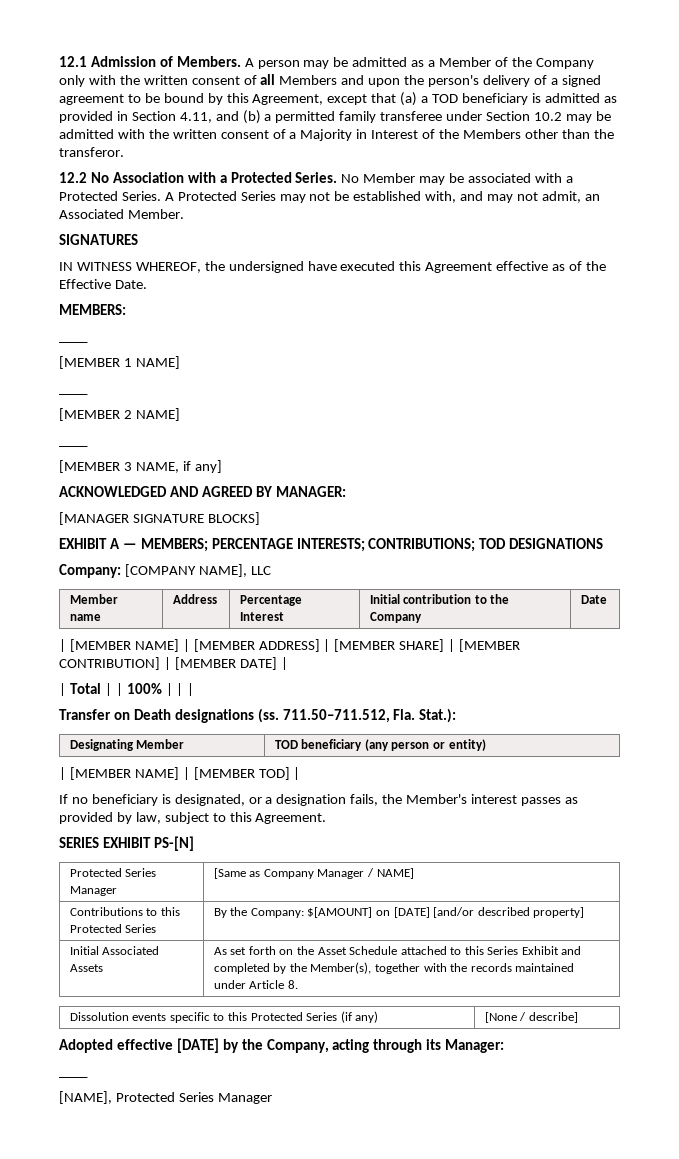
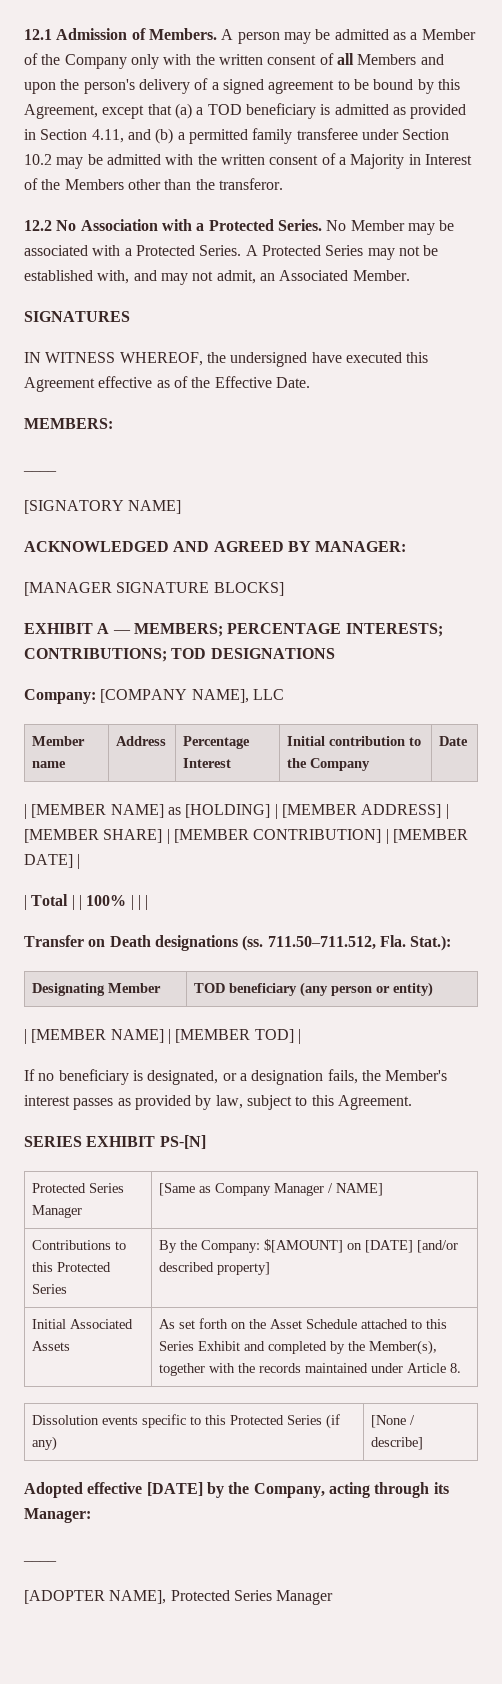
[59,356,180,369] [59,393,88,395] [59,408,180,421] [59,445,88,447] [59,460,222,473] [MEMBER 1 NAME] // ____ // [MEMBER 2 NAME] // ____ // [MEMBER 3 NAME, if any] -> [24,500,182,514] [SIGNATORY NAME]
(179, 645) none -> [167,804,271,818] as [HOLDING]
[59,1091,112,1104] [NAME], -> [24,1590,167,1604] [ADOPTER NAME],

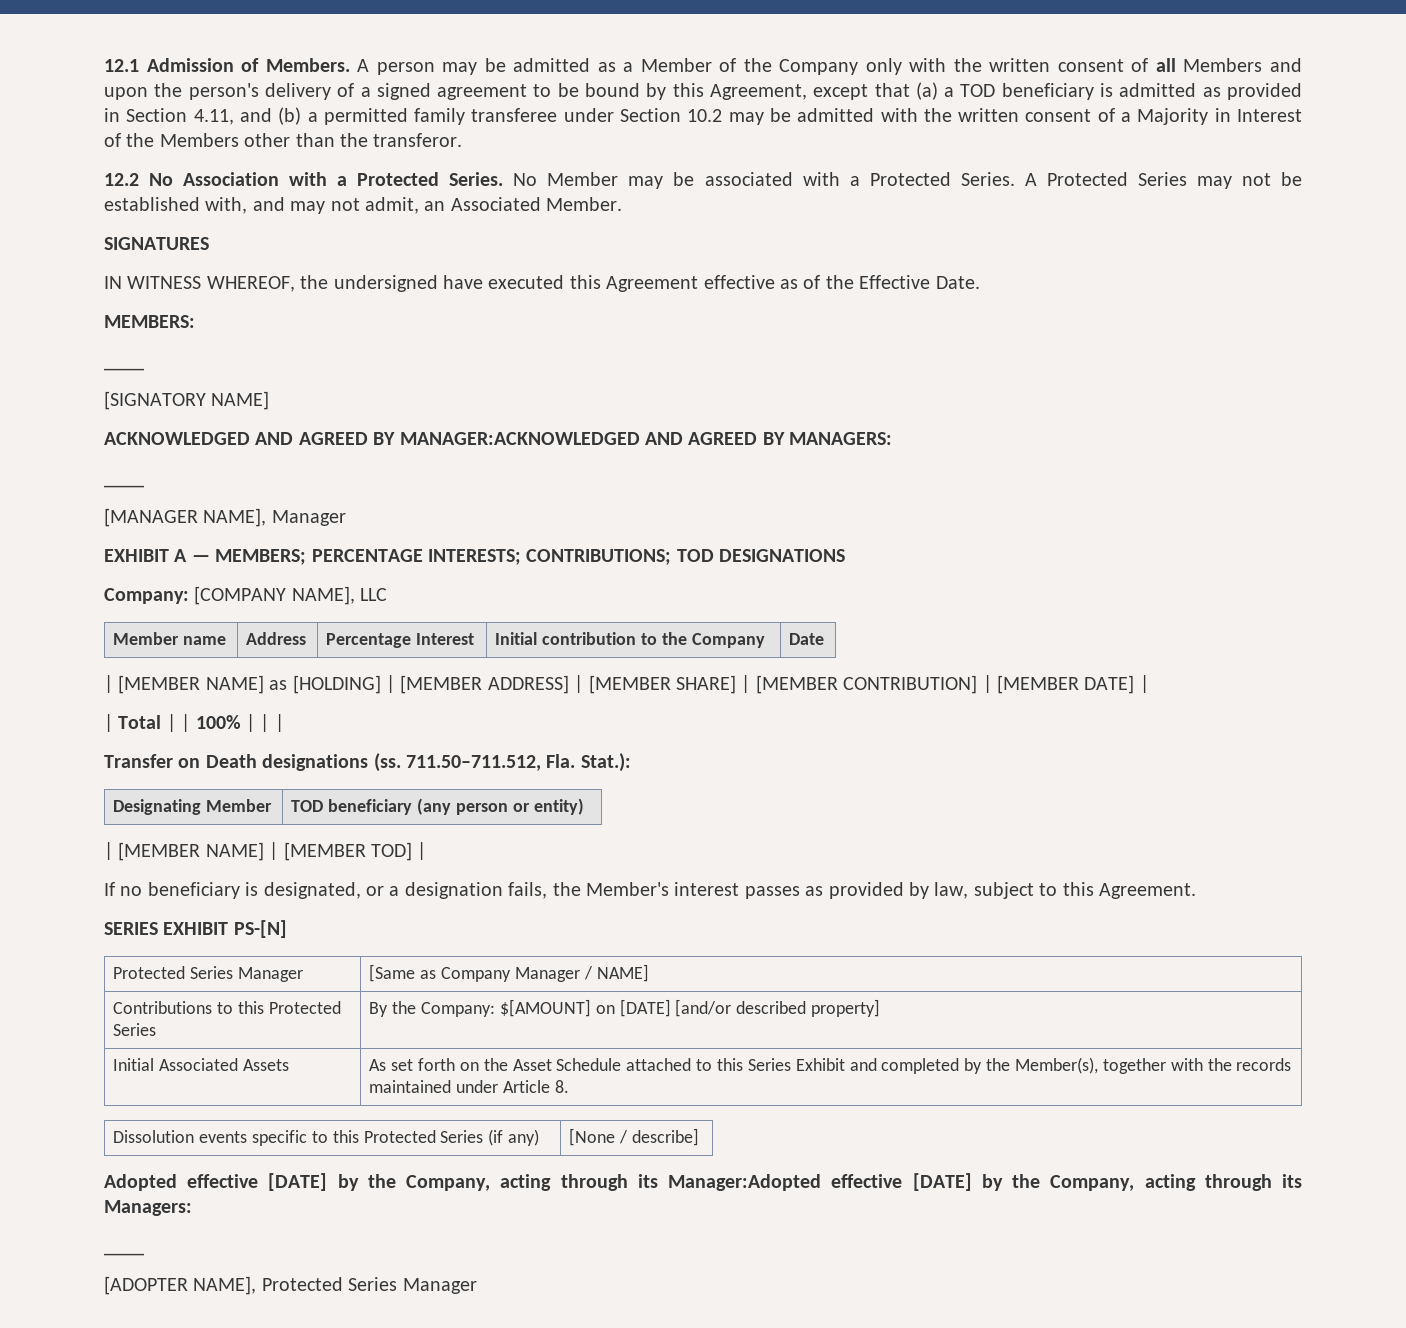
[315,541,407,552] MANAGER: -> [399,432,893,445] [104,484,144,488] MANAGER:ACKNOWLEDGED AND AGREED BY MANAGERS: // ____
[116,582,284,596] SIGNATURE BLOCKS] -> [203,508,346,527] NAME], Manager
[24,1508,91,1523] Manager: -> [668,1173,1303,1191] [104,1200,192,1216] Manager:Adopted effective [DATE] by the Company, acting through its Managers:

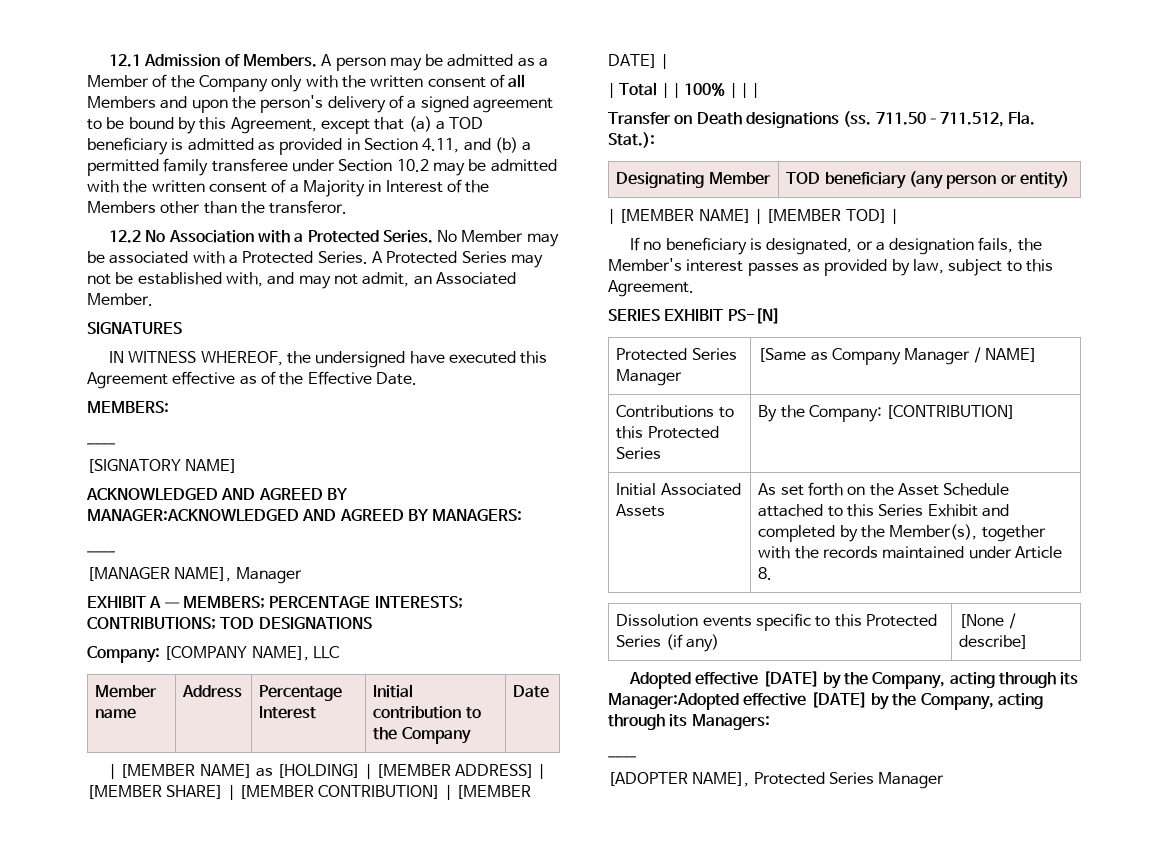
[499,999,881,1017] $[AMOUNT] on [DATE] [and/or described property] -> [886,405,1016,419] [CONTRIBUTION]

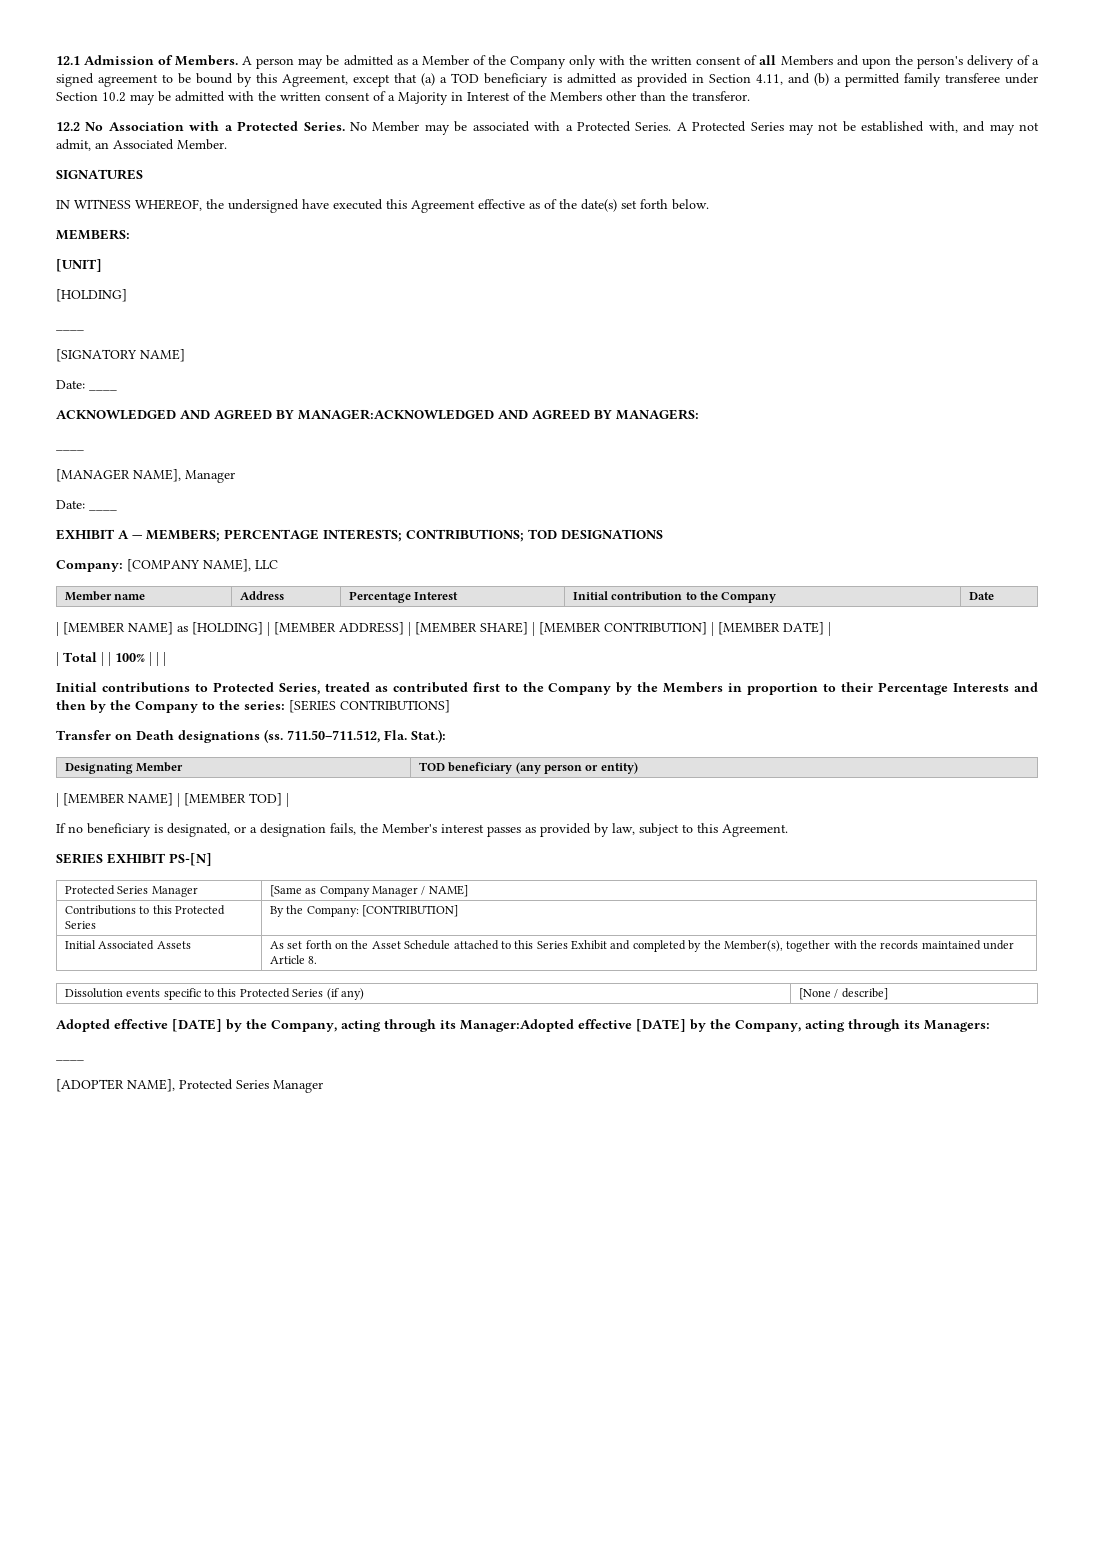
[307,371,417,385] Effective Date. -> [581,199,709,212] date(s) set forth below.
(169, 407) none -> [56,259,102,272] [56,289,127,302] // [UNIT] // [HOLDING]
(238, 466) none -> [56,380,85,389] [89,389,117,391] // Date: ____
(302, 575) none -> [56,500,85,509] [89,509,117,511] // Date: ____
(760, 90) none -> [56,682,1039,695] [56,700,450,713] // Initial contributions to Protected Series, treated as contributed first to the Company by the Members in proportion to their Percentage Interests and then by the Company to the series: [SERIES CONTRIBUTIONS]

